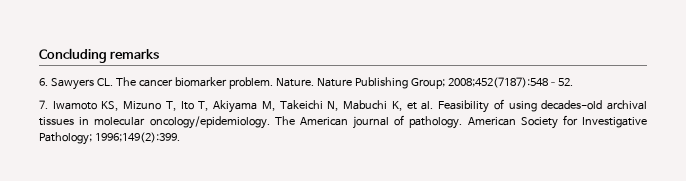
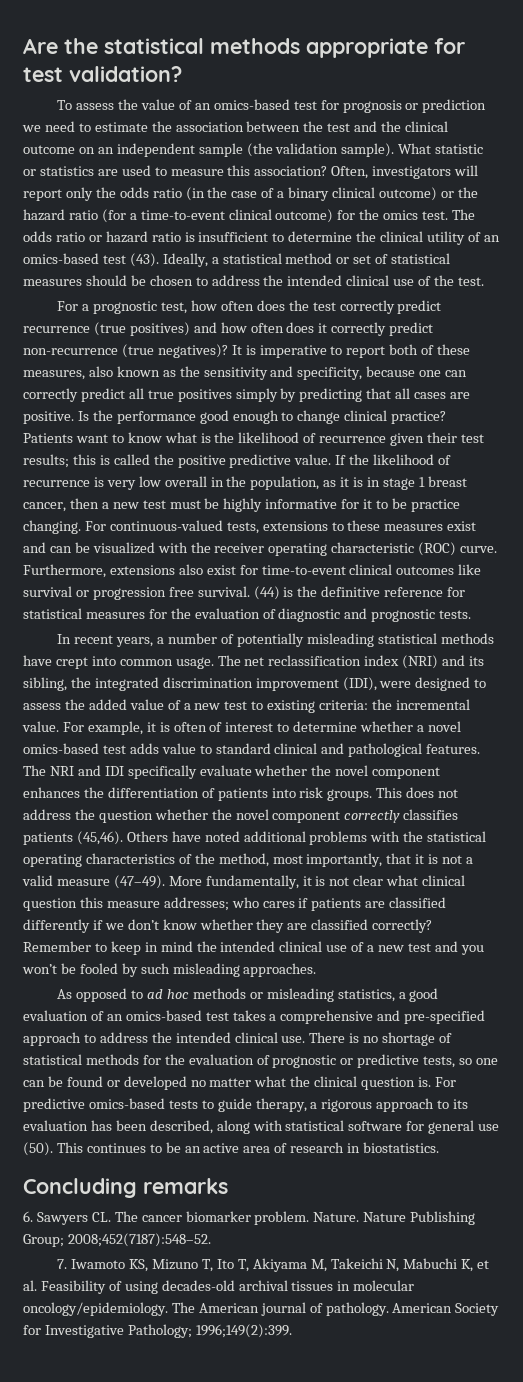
(39, 55) none -> [23,38,465,58] [23,66,182,82] [57,99,487,113] [22,121,449,132] [23,143,484,157] [23,165,479,179] [23,187,478,201] [23,209,476,223] [23,231,500,245] [23,253,451,267] [23,275,484,286] [57,300,442,314] [23,322,434,336] [23,344,471,358] [23,366,468,380] [23,388,471,402] [23,410,447,424] [23,432,484,446] [23,454,452,468] [23,476,467,490] [23,498,460,512] [23,520,477,534] [23,542,498,556] [23,564,482,578] [23,586,466,600] [23,608,472,622] [57,633,494,647] [23,655,485,669] [23,677,487,691] [23,699,470,713] [22,721,461,735] [23,743,481,757] [23,765,441,779] [23,787,459,801] [23,809,459,823] [23,831,487,845] [23,853,474,867] [22,875,466,889] [23,897,447,911] [23,919,433,933] [23,941,484,955] [22,963,317,977] [57,988,439,1002] [23,1010,486,1024] [23,1032,453,1046] [23,1054,499,1068] [23,1076,456,1090] [23,1098,469,1112] [23,1120,500,1134] [23,1142,440,1156] Are the statistical methods appropriate for test validation? // To assess the value of an omics-based test for prognosis or prediction we need to estimate the association between the test and the clinical outcome on an independent sample (the validation sample). What statistic or statistics are used to measure this association? Often, investigators will report only the odds ratio (in the case of a binary clinical outcome) or the hazard ratio (for a time-to-event clinical outcome) for the omics test. The odds ratio or hazard ratio is insufficient to determine the clinical utility of an omics-based test (43). Ideally, a statistical method or set of statistical measures should be chosen to address the intended clinical use of the test. // For a prognostic test, how often does the test correctly predict recurrence (true positives) and how often does it correctly predict non-recurrence (true negatives)? It is imperative to report both of these measures, also known as the sensitivity and specificity, because one can correctly predict all true positives simply by predicting that all cases are positive. Is the performance good enough to change clinical practice? Patients want to know what is the likelihood of recurrence given their test results; this is called the positive predictive value. If the likelihood of recurrence is very low overall in the population, as it is in stage 1 breast cancer, then a new test must be highly informative for it to be practice changing. For continuous-valued tests, extensions to these measures exist and can be visualized with the receiver operating characteristic (ROC) curve. Furthermore, extensions also exist for time-to-event clinical outcomes like survival or progression free survival. (44) is the definitive reference for statistical measures for the evaluation of diagnostic and prognostic tests. // In recent years, a number of potentially misleading statistical methods have crept into common usage. The net reclassification index (NRI) and its sibling, the integrated discrimination improvement (IDI), were designed to assess the added value of a new test to existing criteria: the incremental value. For example, it is often of interest to determine whether a novel omics-based test adds value to standard clinical and pathological features. The NRI and IDI specifically evaluate whether the novel component enhances the differentiation of patients into risk groups. This does not address the question whether the novel component correctly classifies patients (45,46). Others have noted additional problems with the statistical operating characteristics of the method, most importantly, that it is not a valid measure (47–49). More fundamentally, it is not clear what clinical question this measure addresses; who cares if patients are classified differently if we don’t know whether they are classified correctly? Remember to keep in mind the intended clinical use of a new test and you won’t be fooled by such misleading approaches. // As opposed to ad hoc methods or misleading statistics, a good evaluation of an omics-based test takes a comprehensive and pre-specified approach to address the intended clinical use. There is no shortage of statistical methods for the evaluation of prognostic or predictive tests, so one can be found or developed no matter what the clinical question is. For predictive omics-based tests to guide therapy, a rigorous approach to its evaluation has been described, along with statistical software for general use (50). This continues to be an active area of research in biostatistics. //

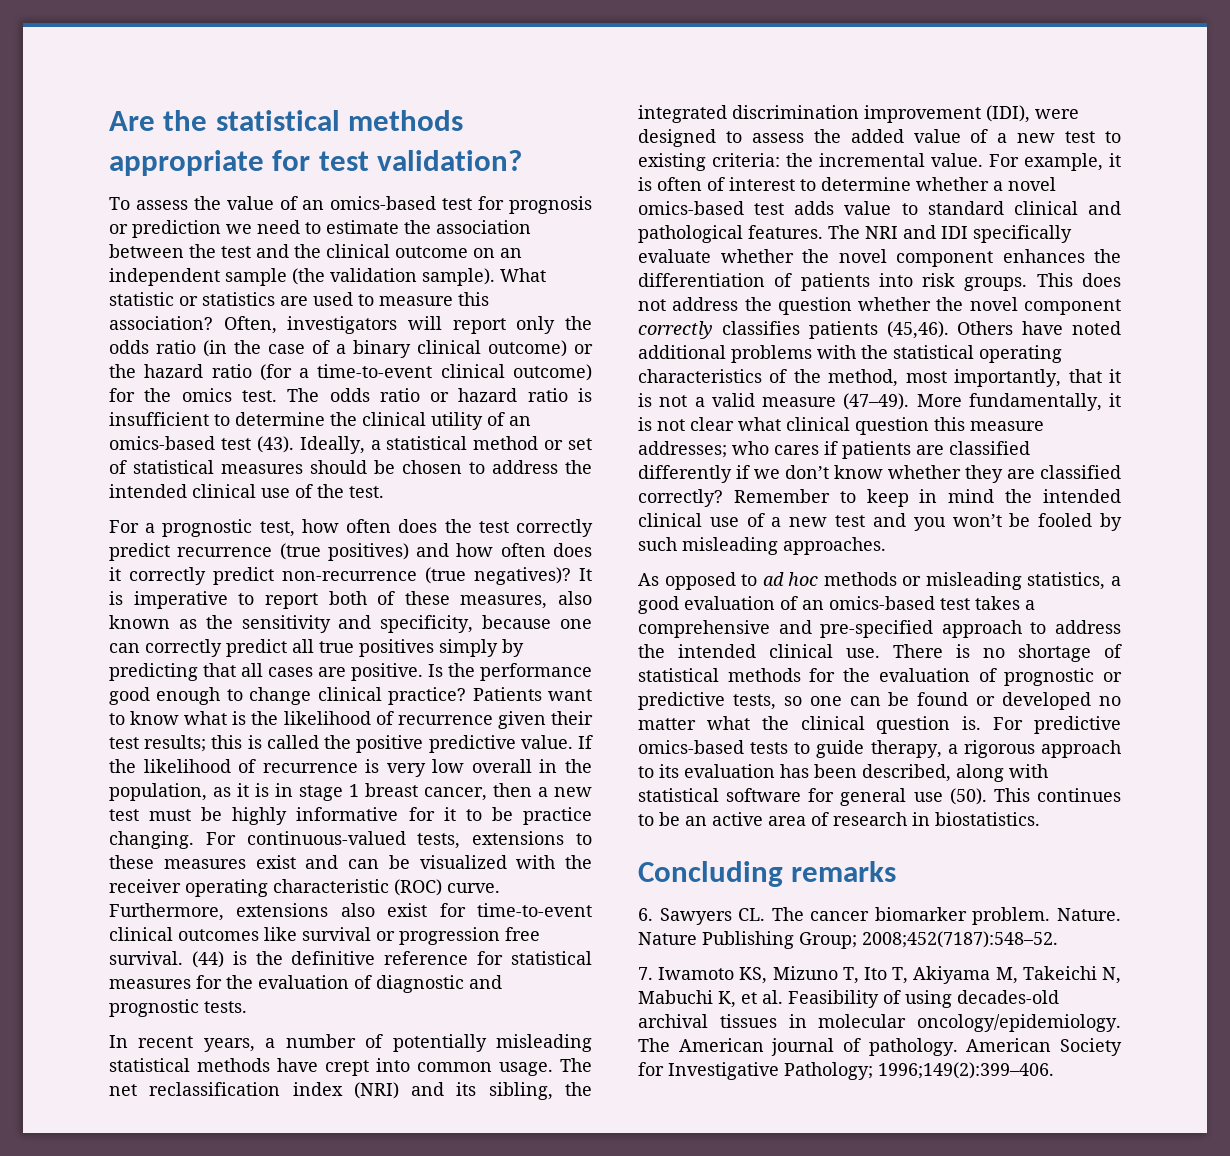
[195,1324,292,1338] 1996;149(2):399. -> [878,1062,1054,1079] 1996;149(2):399–406.

